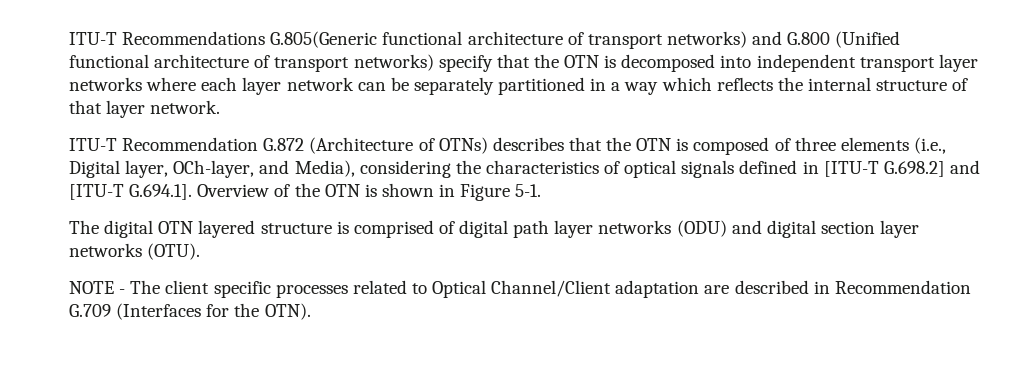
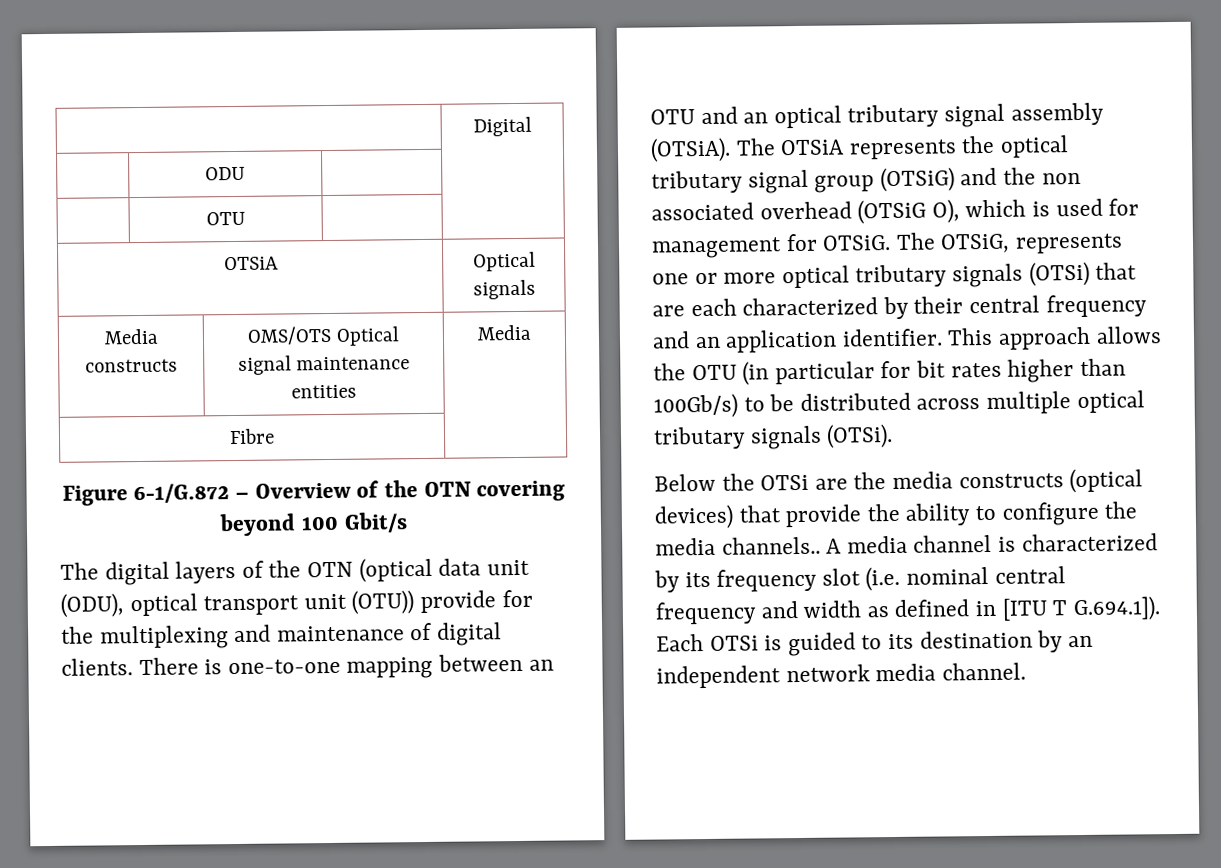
[69,31,901,49] [69,54,978,72] [69,77,969,95] [69,100,221,118] [69,137,946,155] [69,160,980,178] [69,183,542,201] [69,220,920,238] [69,243,201,260] [69,280,971,298] [69,303,311,320] ITU-T Recommendations G.805(Generic functional architecture of transport networks) and G.800 (Unified functional architecture of transport networks) specify that the OTN is decomposed into independent transport layer networks where each layer network can be separately partitioned in a way which reflects the internal structure of that layer network. // ITU-T Recommendation G.872 (Architecture of OTNs) describes that the OTN is composed of three elements (i.e., Digital layer, OCh-layer, and Media), considering the characteristics of optical signals defined in [ITU-T G.698.2] and [ITU-T G.694.1]. Overview of the OTN is shown in Figure 5-1. // The digital OTN layered structure is comprised of digital path layer networks (ODU) and digital section layer networks (OTU). // NOTE - The client specific processes related to Optical Channel/Client adaptation are described in Recommendation G.709 (Interfaces for the OTN). -> [472,116,532,137] [205,166,246,181] [205,211,246,226] [223,256,279,271] [472,251,536,272] [472,279,536,300] [103,328,159,345] [85,358,178,373] [247,325,400,346] [237,355,411,375] [291,384,357,399] [477,324,531,341] [229,428,275,445] [61,480,566,506] [219,512,408,537] [60,557,530,586] [60,589,533,618] [61,622,503,650] [61,653,554,679] [650,102,1104,129] [650,135,1070,163] [651,167,1081,194] [651,198,1140,225] [651,232,1124,259] [652,261,1138,289] [652,294,1147,320] [652,326,1162,353] [653,358,1126,386] [653,390,1145,419] [653,423,894,450] [654,468,1144,494] [654,501,1138,530] [655,533,1158,556] [654,566,1066,593] [655,596,1161,625] [656,630,1093,657] [656,662,1026,689] | Digital // | ODU | | // | OTU | | // OTSiA | Optical signals // Media constructs | OMS/OTS Optical signal maintenance entities | Media // Fibre | // Figure 6-1/G.872 – Overview of the OTN covering beyond 100 Gbit/s // The digital layers of the OTN (optical data unit (ODU), optical transport unit (OTU)) provide for the multiplexing and maintenance of digital clients. There is one-to-one mapping between an OTU and an optical tributary signal assembly (OTSiA). The OTSiA represents the optical tributary signal group (OTSiG) and the non associated overhead (OTSiG O), which is used for management for OTSiG. The OTSiG, represents one or more optical tributary signals (OTSi) that are each characterized by their central frequency and an application identifier. This approach allows the OTU (in particular for bit rates higher than 100Gb/s) to be distributed across multiple optical tributary signals (OTSi). // Below the OTSi are the media constructs (optical devices) that provide the ability to configure the media channels.. A media channel is characterized by its frequency slot (i.e. nominal central frequency and width as defined in [ITU T G.694.1]). Each OTSi is guided to its destination by an independent network media channel.

